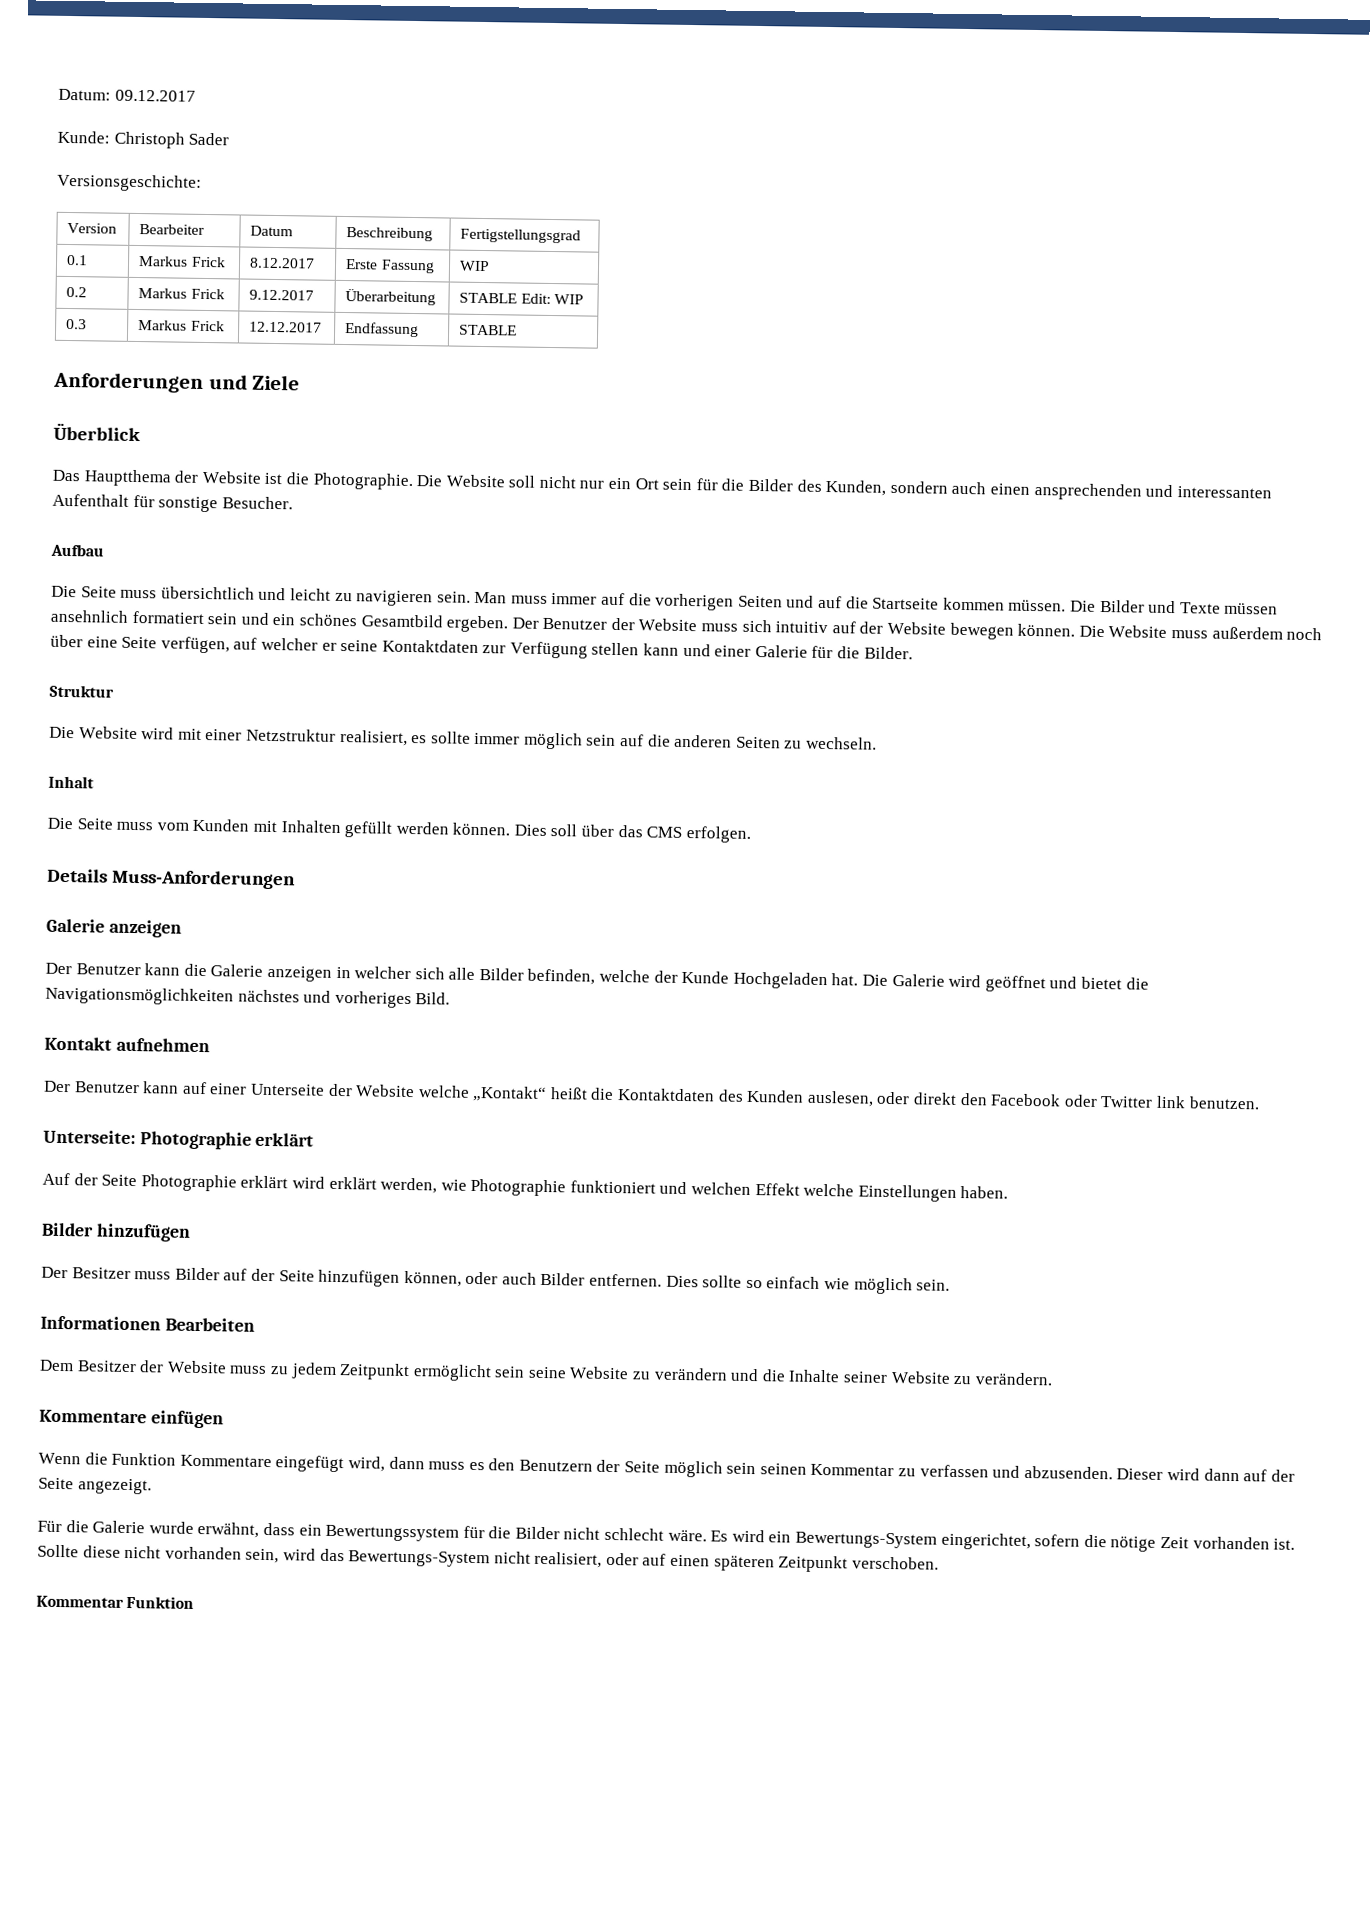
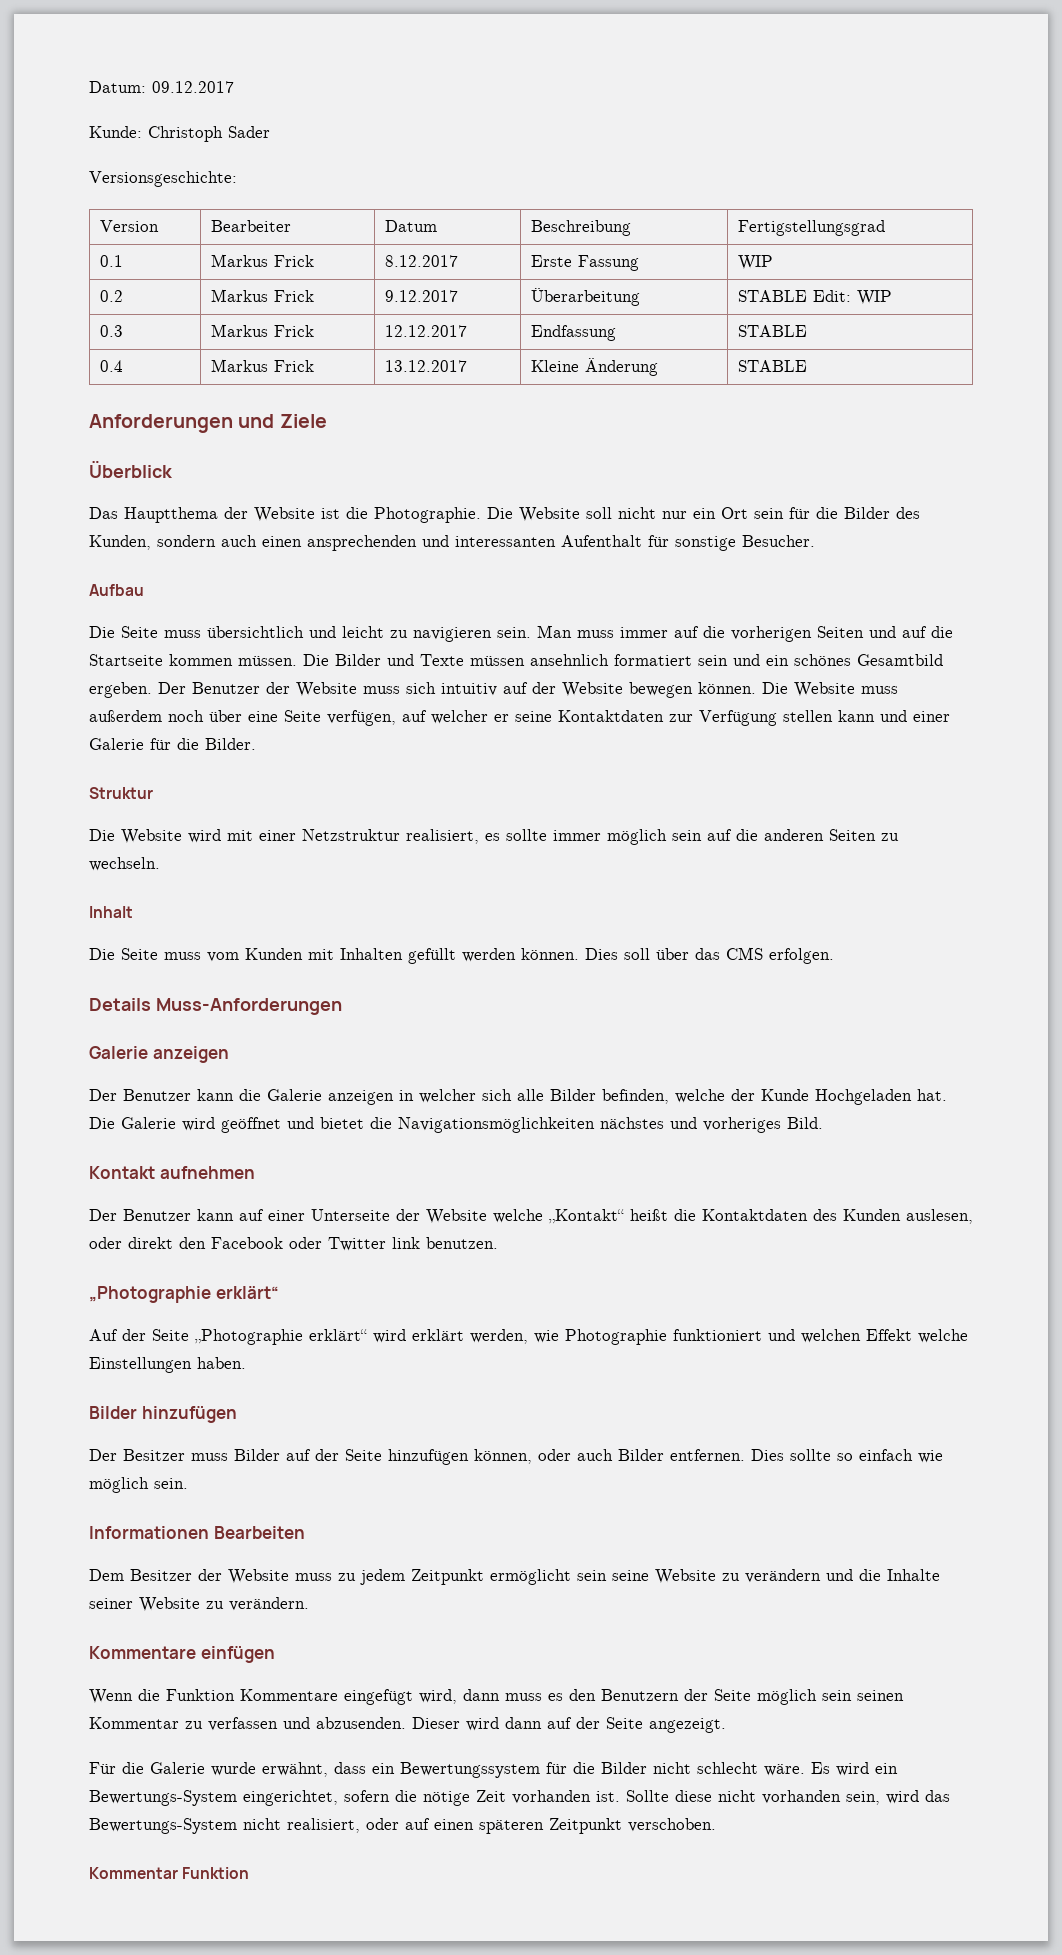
(518, 330) none -> [99,360,123,372] [210,359,314,372] [384,360,467,372] [530,358,658,376] [737,360,807,372] // 0.4 | Markus Frick | 13.12.2017 | Kleine Änderung | STABLE
[43,1129,315,1150] Unterseite: Photographie erklärt -> [89,1286,279,1303] „Photographie erklärt“
[140,1174,289,1192] Photographie erklärt -> [195,1329,367,1345] „Photographie erklärt“

